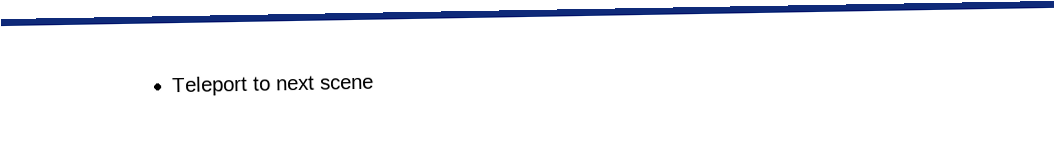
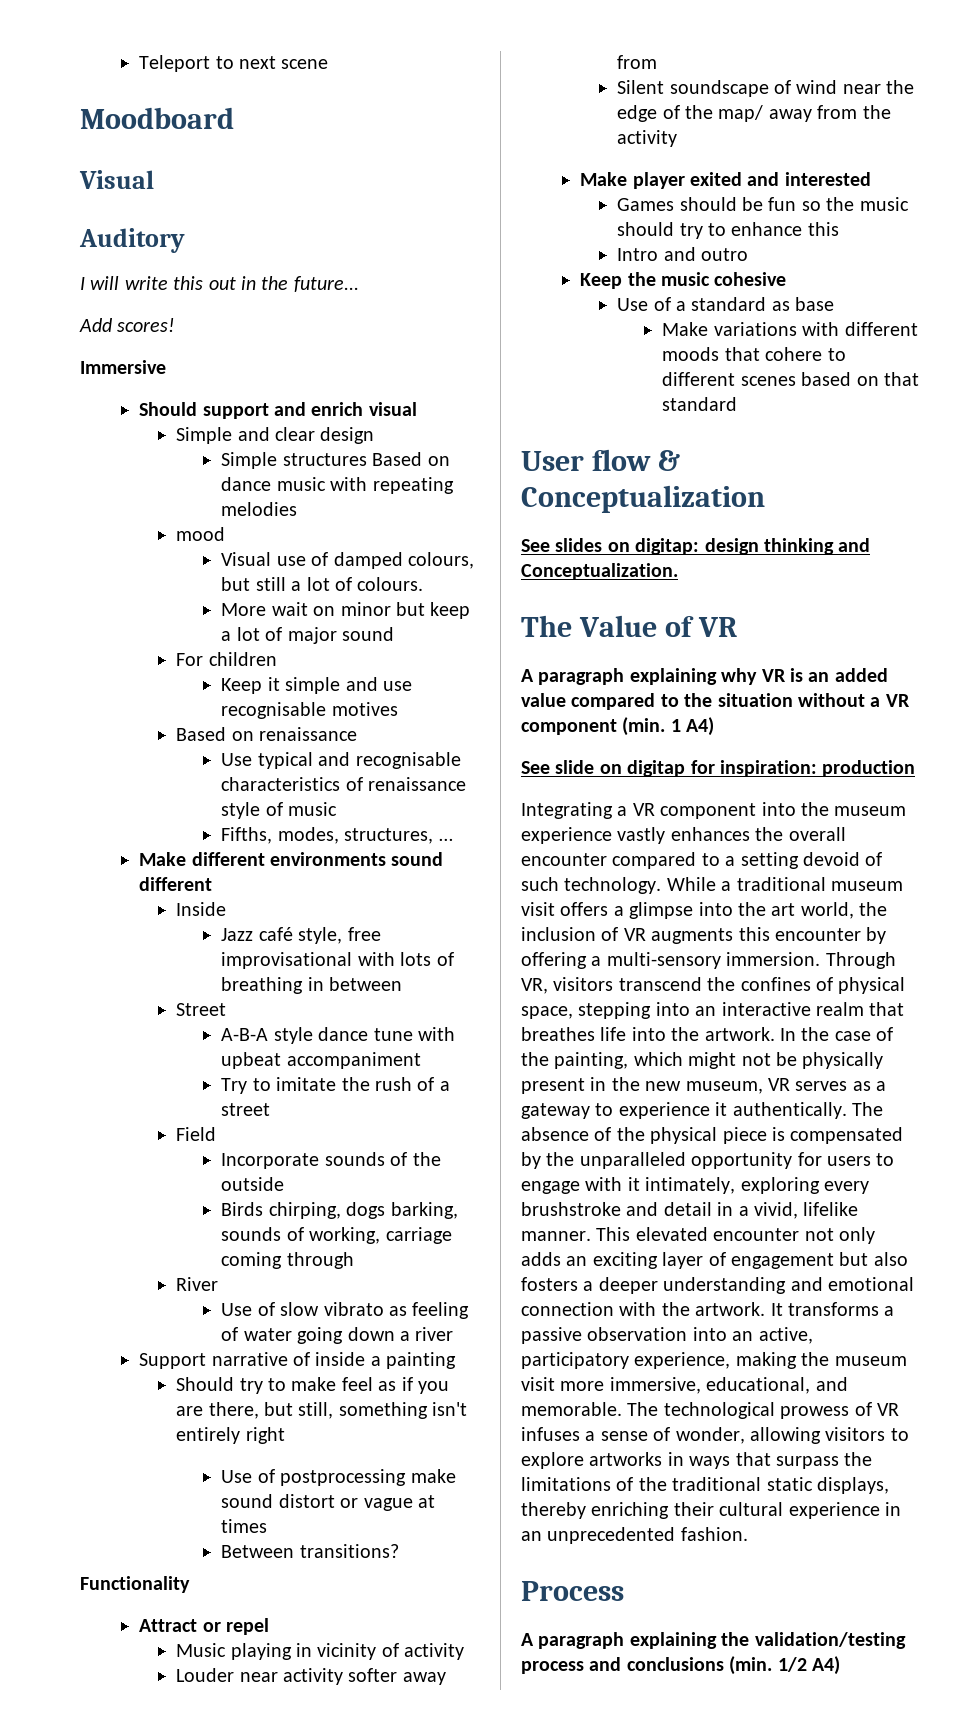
(374, 83) none -> [80,107,234,129] [79,170,154,189] [79,228,185,253] [80,276,359,292] [79,318,176,332] [80,360,166,374] [139,402,417,419] [176,427,375,444] [221,452,450,469] [221,477,454,494] [221,502,298,516] [176,527,226,541] [221,552,474,569] [221,577,424,591] [221,602,471,619] [221,627,394,644] [176,652,277,666] [221,677,412,694] [221,702,398,719] [176,727,358,741] [221,752,461,769] [221,777,467,791] [221,802,338,819] [221,827,453,844] [139,852,444,866] [139,877,213,891] [176,902,227,916] [221,927,381,944] [221,952,454,969] [221,977,403,994] [176,1003,227,1016] [221,1027,455,1044] [221,1052,421,1069] [221,1077,450,1094] [221,1103,271,1116] [176,1127,217,1141] [221,1152,441,1169] [221,1177,285,1191] [221,1202,458,1219] [221,1227,452,1244] [221,1252,354,1269] [176,1277,219,1291] [221,1302,470,1319] [221,1327,454,1344] [139,1352,457,1369] [176,1377,450,1394] [176,1402,468,1419] [176,1427,285,1444] [221,1469,456,1486] [221,1494,435,1511] [221,1519,268,1533] [221,1544,399,1558] [80,1576,190,1593] [139,1618,269,1635] [176,1643,465,1660] [176,1668,446,1685] [617,55,658,69] [617,80,915,97] [617,105,891,122] [617,130,678,147] [580,172,871,189] [617,197,909,211] [617,222,839,239] [617,247,749,261] [580,272,787,289] [617,297,835,311] [662,322,918,336] [662,347,846,361] [662,372,919,386] [662,397,738,411] [521,449,681,471] [521,485,765,513] [521,538,871,555] [521,563,678,580] [521,615,738,637] [521,668,888,685] [521,693,910,710] [521,717,715,736] [521,760,916,777] [521,802,907,819] [521,827,846,844] [521,852,883,869] [521,877,903,894] [521,902,888,919] [521,927,887,944] [521,952,896,969] [521,977,906,994] [521,1002,905,1019] [521,1027,894,1041] [521,1052,884,1069] [521,1077,887,1094] [521,1102,883,1119] [521,1127,904,1144] [521,1152,895,1169] [521,1177,869,1194] [521,1202,859,1219] [521,1227,875,1244] [521,1252,908,1269] [521,1277,914,1294] [521,1302,895,1316] [521,1327,813,1344] [521,1352,907,1369] [521,1377,848,1394] [521,1402,899,1419] [521,1427,909,1444] [521,1452,873,1469] [521,1477,889,1494] [521,1502,901,1519] [521,1527,748,1544] [521,1581,624,1601] [521,1632,906,1649] [521,1656,840,1675] // Moodboard // Visual // Auditory // I will write this out in the future... // Add scores! // Immersive // Should support and enrich visual // Simple and clear design // Simple structures Based on dance music with repeating melodies // mood // Visual use of damped colours, but still a lot of colours. // More wait on minor but keep a lot of major sound // For children // Keep it simple and use recognisable motives // Based on renaissance // Use typical and recognisable characteristics of renaissance style of music // Fifths, modes, structures, … // Make different environments sound different // Inside // Jazz café style, free improvisational with lots of breathing in between // Street // A-B-A style dance tune with upbeat accompaniment // Try to imitate the rush of a street // Field // Incorporate sounds of the outside // Birds chirping, dogs barking, sounds of working, carriage coming through // River // Use of slow vibrato as feeling of water going down a river // Support narrative of inside a painting // Should try to make feel as if you are there, but still, something isn't entirely right // Use of postprocessing make sound distort or vague at times // Between transitions? // Functionality // Attract or repel // Music playing in vicinity of activity // Louder near activity softer away from // Silent soundscape of wind near the edge of the map/ away from the activity // Make player exited and interested // Games should be fun so the music should try to enhance this // Intro and outro // Keep the music cohesive // Use of a standard as base // Make variations with different moods that cohere to different scenes based on that standard // User flow & Conceptualization // See slides on digitap: design thinking and Conceptualization. // The Value of VR // A paragraph explaining why VR is an added value compared to the situation without a VR component (min. 1 A4) // See slide on digitap for inspiration: production // Integrating a VR component into the museum experience vastly enhances the overall encounter compared to a setting devoid of such technology. While a traditional museum visit offers a glimpse into the art world, the inclusion of VR augments this encounter by offering a multi-sensory immersion. Through VR, visitors transcend the confines of physical space, stepping into an interactive realm that breathes life into the artwork. In the case of the painting, which might not be physically present in the new museum, VR serves as a gateway to experience it authentically. The absence of the physical piece is compensated by the unparalleled opportunity for users to engage with it intimately, exploring every brushstroke and detail in a vivid, lifelike manner. This elevated encounter not only adds an exciting layer of engagement but also fosters a deeper understanding and emotional connection with the artwork. It transforms a passive observation into an active, participatory experience, making the museum visit more immersive, educational, and memorable. The technological prowess of VR infuses a sense of wonder, allowing visitors to explore artworks in ways that surpass the limitations of the traditional static displays, thereby enriching their cultural experience in an unprecedented fashion. // Process // A paragraph explaining the validation/testing process and conclusions (min. 1/2 A4)

